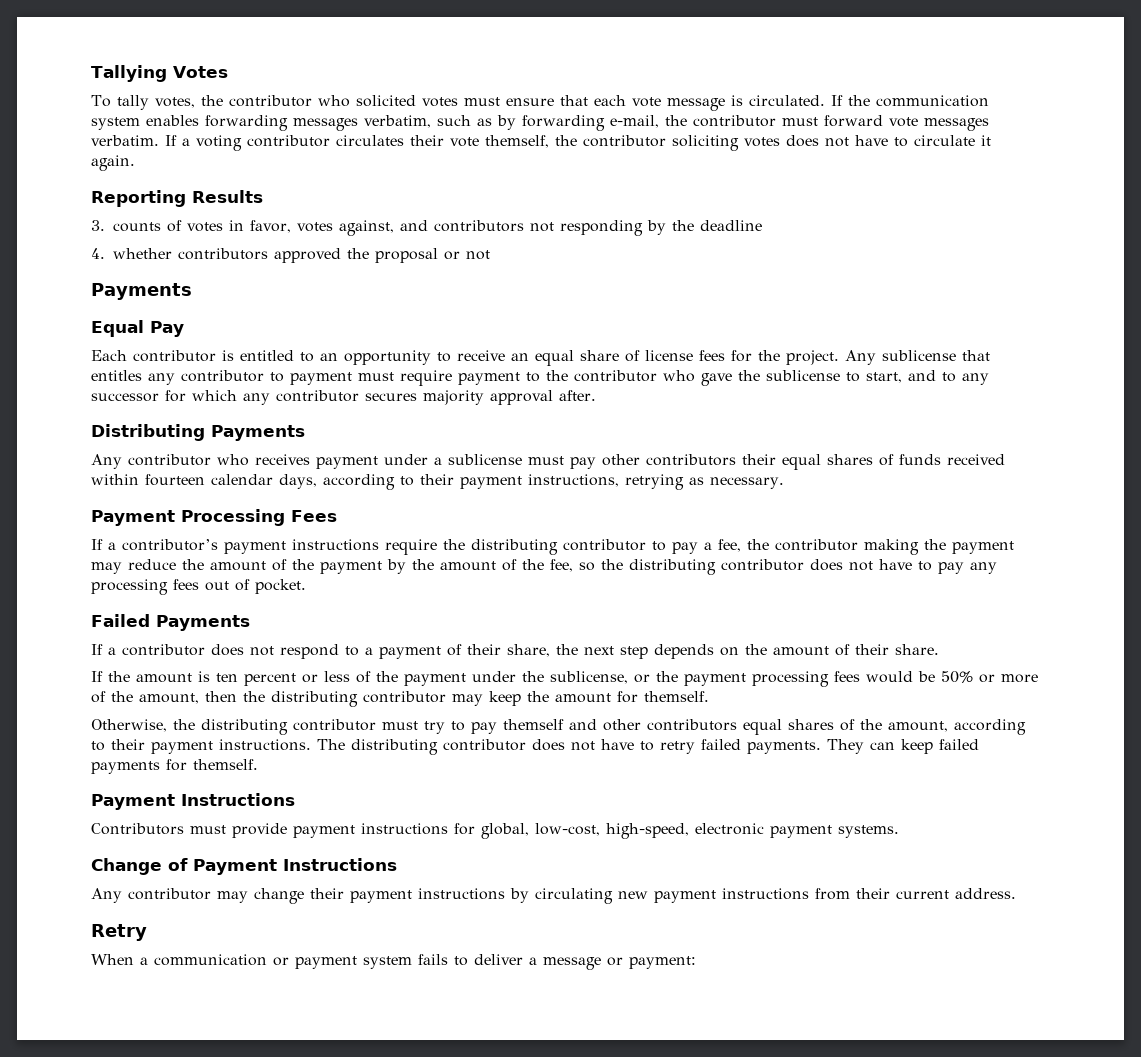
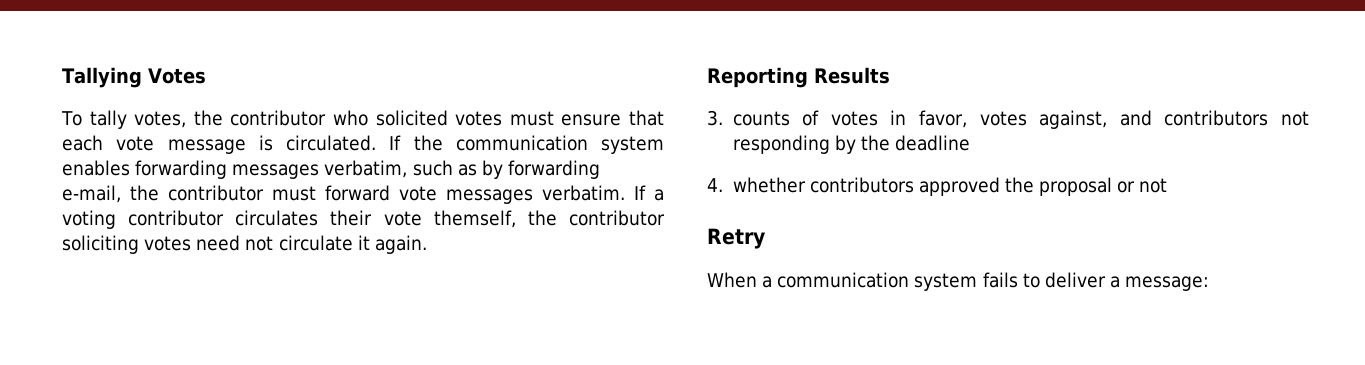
[786,135,908,147] does not have to -> [196,235,274,251] need not
[91,283,192,300] [91,320,184,337] [91,350,990,366] [91,370,989,386] [91,390,596,405] [91,424,305,441] [91,454,1005,470] [91,474,784,490] [91,509,337,526] [91,539,1014,555] [91,559,997,575] [91,579,306,595] [91,614,250,631] [91,644,939,659] [91,671,1038,687] [91,691,709,707] [91,719,1026,735] [91,739,979,755] [91,759,258,774] [91,793,295,810] [91,823,899,839] [91,858,397,875] [91,888,1016,904] // Payments // Equal Pay // Each contributor is entitled to an opportunity to receive an equal share of license fees for the project. Any sublicense that entitles any contributor to payment must require payment to the contributor who gave the sublicense to start, and to any successor for which any contributor secures majority approval after. // Distributing Payments // Any contributor who receives payment under a sublicense must pay other contributors their equal shares of funds received within fourteen calendar days, according to their payment instructions, retrying as necessary. // Payment Processing Fees // If a contributor’s payment instructions require the distributing contributor to pay a fee, the contributor making the payment may reduce the amount of the payment by the amount of the fee, so the distributing contributor does not have to pay any processing fees out of pocket. // Failed Payments // If a contributor does not respond to a payment of their share, the next step depends on the amount of their share. // If the amount is ten percent or less of the payment under the sublicense, or the payment processing fees would be 50% or more of the amount, then the distributing contributor may keep the amount for themself. // Otherwise, the distributing contributor must try to pay themself and other contributors equal shares of the amount, according to their payment instructions. The distributing contributor does not have to retry failed payments. They can keep failed payments for themself. // Payment Instructions // Contributors must provide payment instructions for global, low-cost, high-speed, electronic payment systems. // Change of Payment Instructions // Any contributor may change their payment instructions by circulating new payment instructions from their current address. -> (1168, 185) none
[273,956,357,969] or payment -> (910, 280) none
[543,956,696,970] message or payment: -> [1125,276,1210,291] message:

